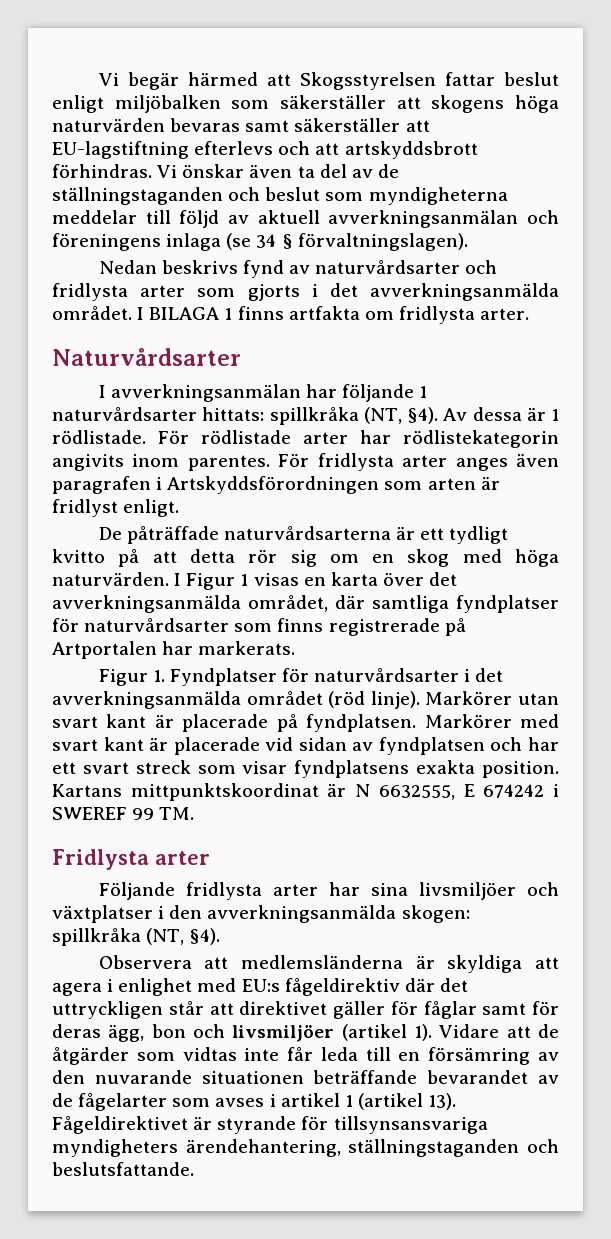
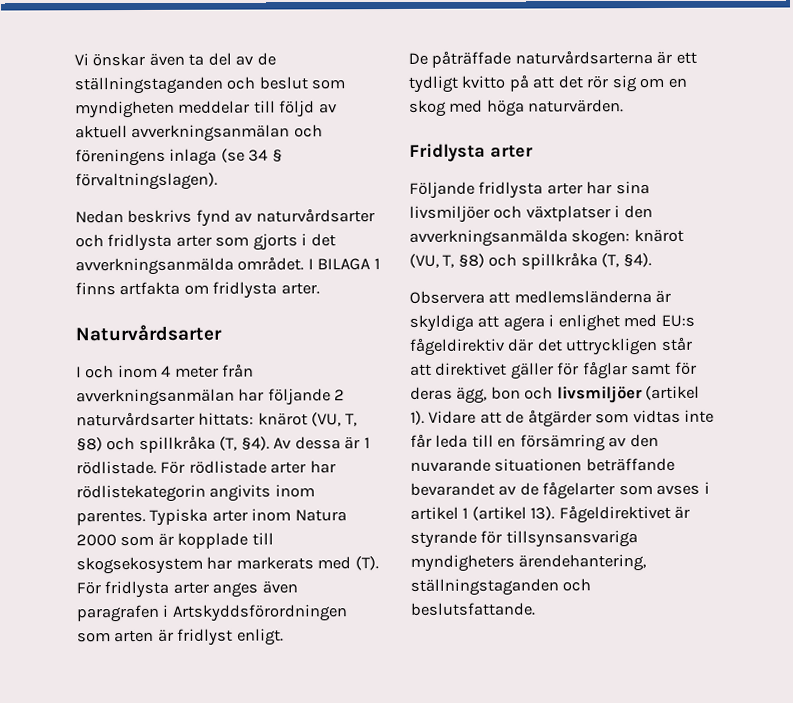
[98,72,559,90] [52,95,560,113] [52,118,430,132] [52,141,478,159] [52,164,178,178] Vi begär härmed att Skogsstyrelsen fattar beslut enligt miljöbalken som säkerställer att skogens höga naturvärden bevaras samt säkerställer att EU-lagstiftning efterlevs och att artskyddsbrott förhindras. Vi -> [74,53,89,66] Vi
[368,187,508,205] myndigheterna -> [75,100,175,119] myndigheten
(106, 391) none -> [85,363,255,379] och inom 4 meter från
[419,386,428,398] 1 -> [334,389,346,401] 2
[269,407,402,425] spillkråka (NT, -> [257,412,357,427] [76,435,238,453] knärot (VU, T, §8) och spillkråka (T,
(270, 463) none -> [149,508,347,526] [76,532,274,549] [76,556,379,575] Typiska arter inom Natura 2000 som är kopplade till skogsekosystem har markerats med (T).
[189,549,235,563] detta -> [557,75,583,89] det
[174,572,458,590] [52,595,559,613] [52,618,466,636] [52,641,296,659] [98,668,504,686] [52,691,560,709] [52,714,560,732] [52,737,559,755] [52,760,560,778] [52,783,559,801] [52,807,195,820] I Figur 1 visas en karta över det avverkningsanmälda området, där samtliga fyndplatser för naturvårdsarter som finns registrerade på Artportalen har markerats. // Figur 1. Fyndplatser för naturvårdsarter i det avverkningsanmälda området (röd linje). Markörer utan svart kant är placerade på fyndplatsen. Markörer med svart kant är placerade vid sidan av fyndplatsen och har ett svart streck som visar fyndplatsens exakta position. Kartans mittpunktskoordinat är N 6632555, E 674242 i SWEREF 99 TM. -> (625, 106) none
[52,928,185,946] spillkråka (NT, -> [633,228,684,243] [409,252,620,270] knärot (VU, T, §8) och spillkråka (T,

